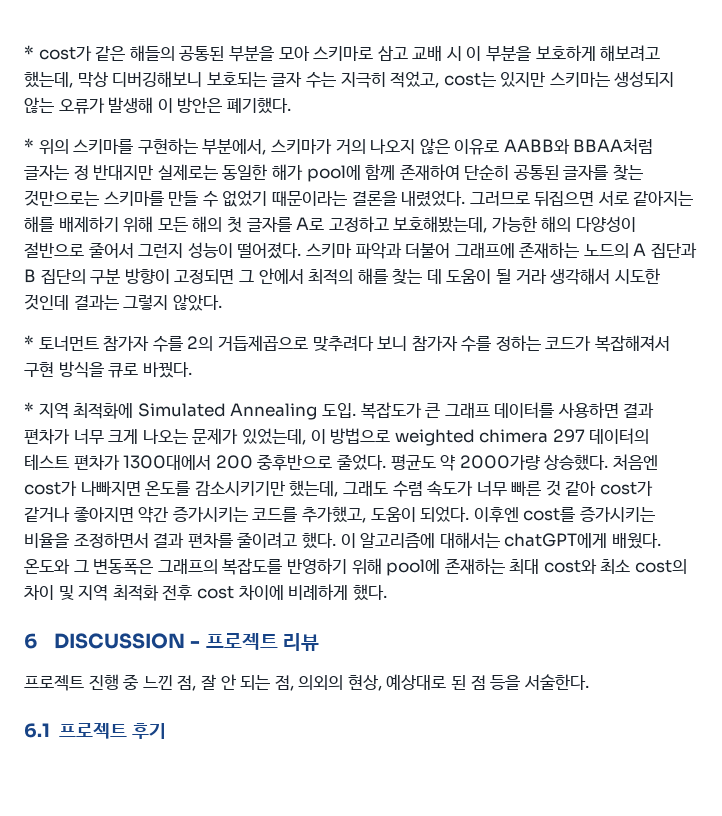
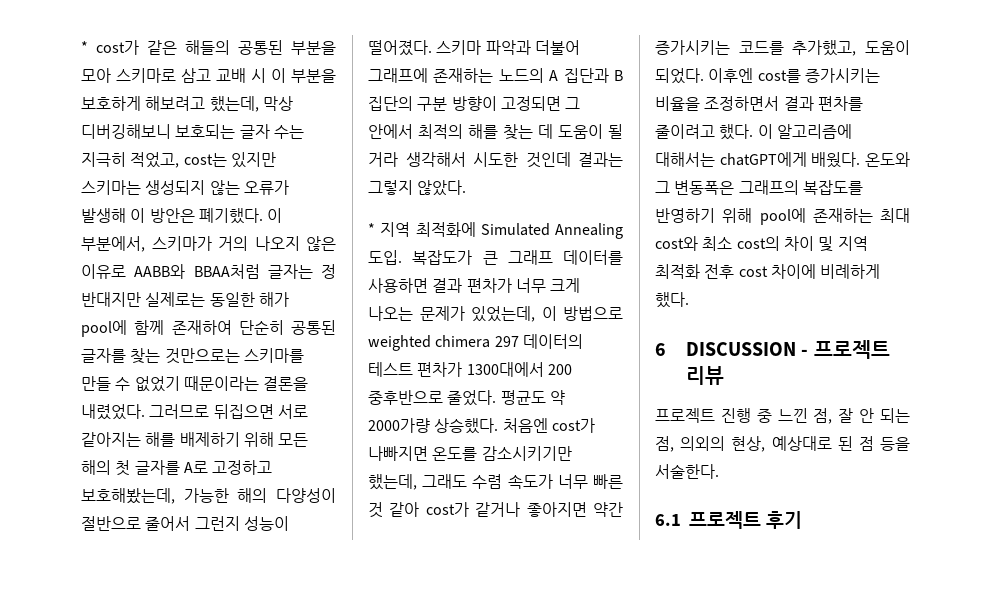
[24,138,198,155] // * 위의 스키마를 구현하는 -> [267,208,283,223] 이
[24,335,671,352] [24,361,192,378] // * 토너먼트 참가자 수를 2의 거듭제곱으로 맞추려다 보니 참가자 수를 정하는 코드가 복잡해져서 구현 방식을 큐로 바꿨다. -> (467, 188) none

